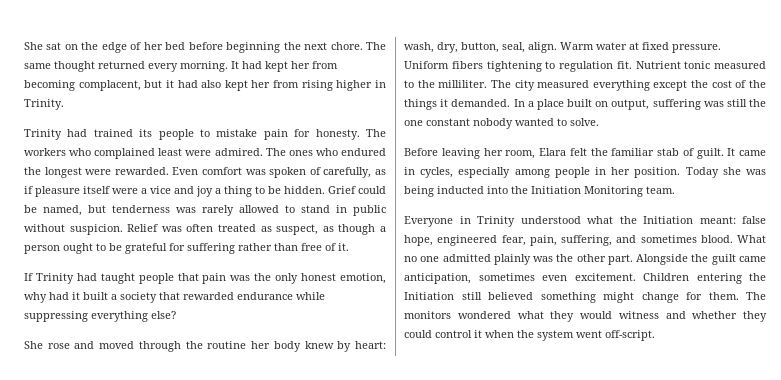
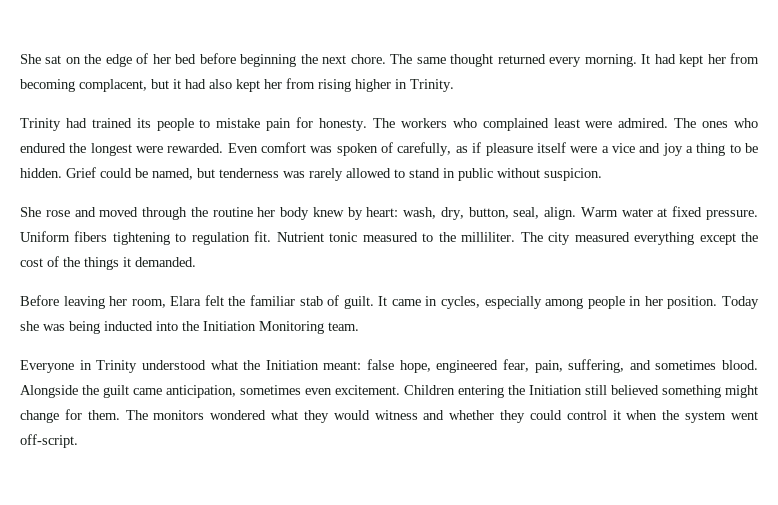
[127,224,386,235] [24,243,349,254] [24,273,386,284] [24,292,325,303] [24,311,176,322] Relief was often treated as suspect, as though a person ought to be grateful for suffering rather than free of it. // If Trinity had taught people that pain was the only honest emotion, why had it built a society that rewarded endurance while suppressing everything else? -> (602, 174) none
[513,99,766,110] [404,118,599,129] In a place built on output, suffering was still the one constant nobody wanted to solve. -> (196, 262) none
[737,235,766,243] [404,254,633,265] What no one admitted plainly was the other part. -> (758, 365) none

